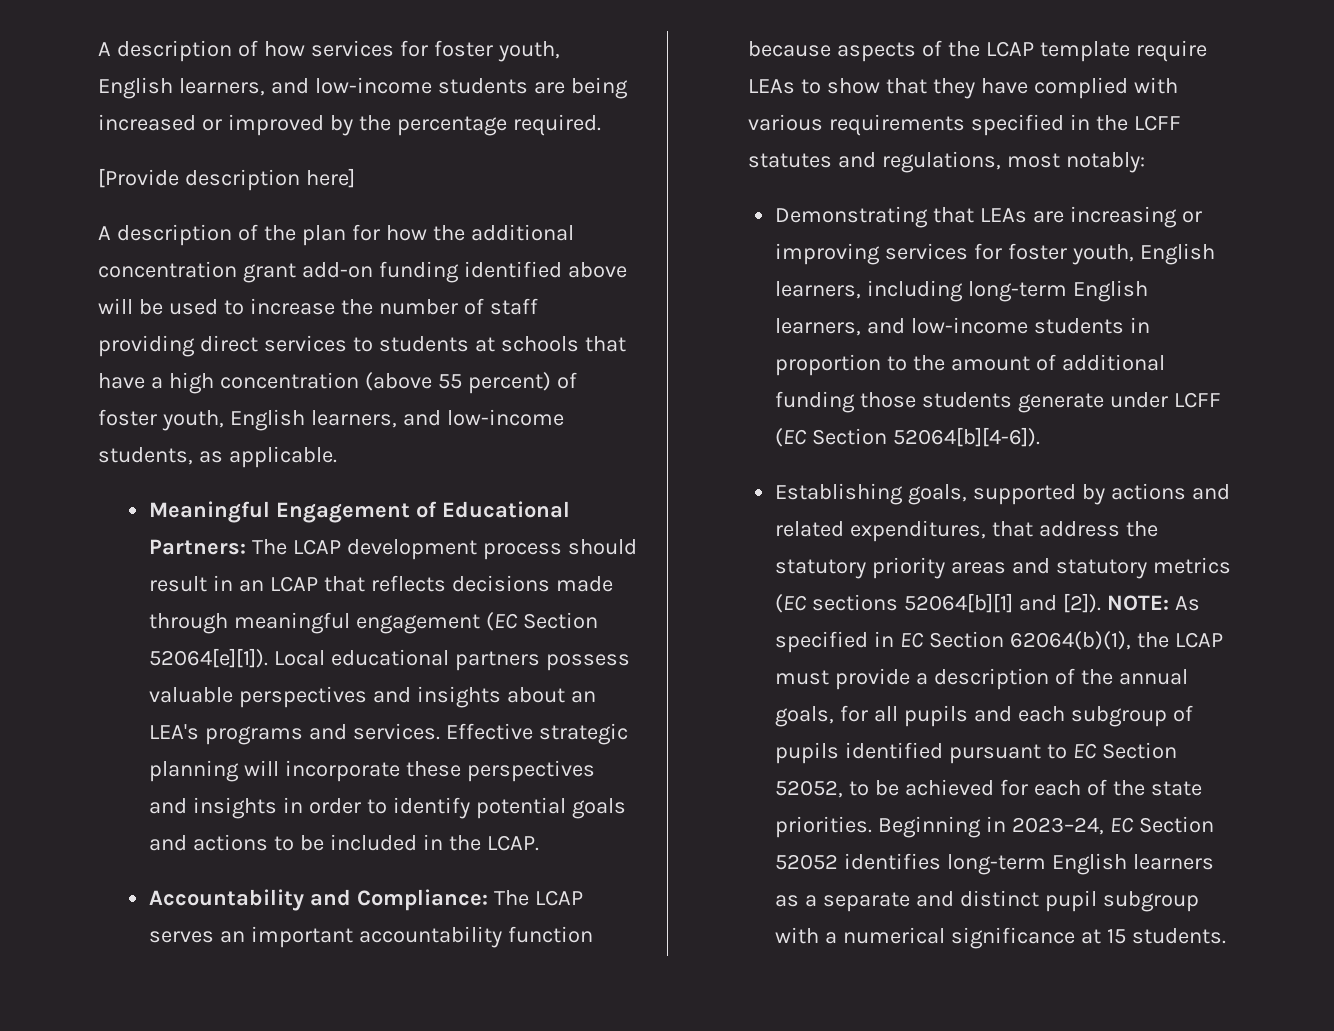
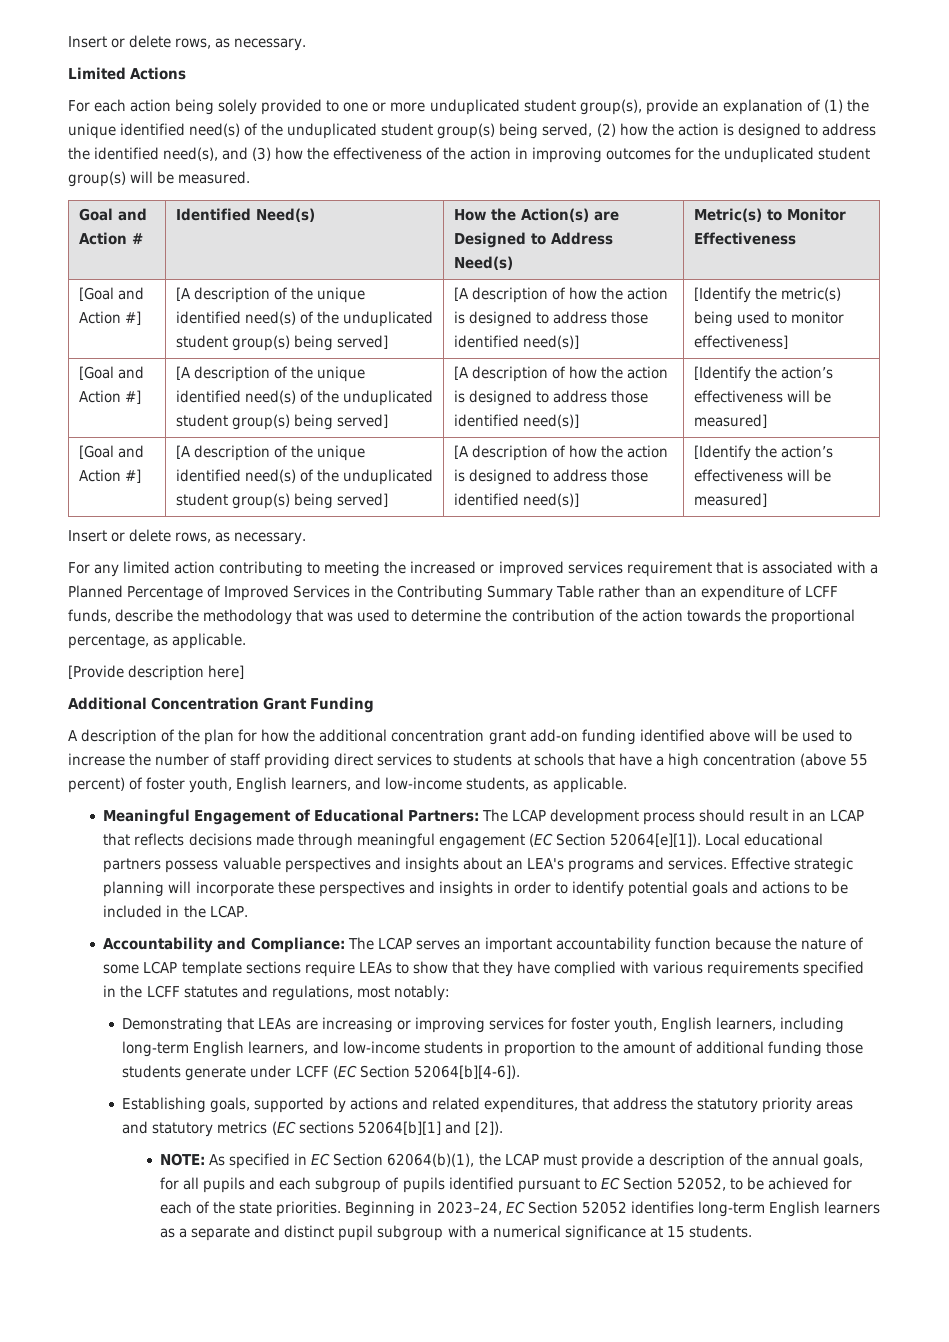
[98,40,560,62] [98,77,628,99] [98,114,601,136] A description of how services for foster youth, English learners, and low-income students are being increased or improved by the percentage required. -> [68,35,307,51] [68,67,187,80] [68,99,869,115] [68,123,876,139] [68,147,870,163] [68,171,251,187] [78,208,147,221] [78,232,143,245] [175,208,315,222] [453,208,619,222] [453,232,613,248] [453,256,513,270] [693,208,846,222] [693,232,796,245] [78,287,144,301] [78,311,141,325] [175,287,365,303] [175,311,433,327] [175,335,388,351] [453,287,668,303] [453,311,648,327] [453,335,579,349] [693,287,841,303] [693,311,844,327] [693,335,788,349] [78,366,144,380] [78,390,141,404] [175,366,365,382] [175,390,433,406] [175,414,388,430] [453,366,668,382] [453,390,648,406] [453,414,579,428] [693,366,833,382] [693,390,831,403] [693,414,767,428] [78,445,144,459] [78,469,141,483] [175,445,365,461] [175,469,433,485] [175,493,388,509] [453,445,668,461] [453,469,648,485] [453,493,579,507] [693,445,833,461] [693,469,831,482] [693,493,767,507] [68,529,307,545] [68,561,878,577] [68,585,838,601] [68,609,855,625] [68,633,247,649] Insert or delete rows, as necessary. // Limited Actions // For each action being solely provided to one or more unduplicated student group(s), provide an explanation of (1) the unique identified need(s) of the unduplicated student group(s) being served, (2) how the action is designed to address the identified need(s), and (3) how the effectiveness of the action in improving outcomes for the unduplicated student group(s) will be measured. // Goal and Action # | Identified Need(s) | How the Action(s) are Designed to Address Need(s) | Metric(s) to Monitor Effectiveness // [Goal and Action #] | [A description of the unique identified need(s) of the unduplicated student group(s) being served] | [A description of how the action is designed to address those identified need(s)] | [Identify the metric(s) being used to monitor effectiveness] // [Goal and Action #] | [A description of the unique identified need(s) of the unduplicated student group(s) being served] | [A description of how the action is designed to address those identified need(s)] | [Identify the action’s effectiveness will be measured] // [Goal and Action #] | [A description of the unique identified need(s) of the unduplicated student group(s) being served] | [A description of how the action is designed to address those identified need(s)] | [Identify the action’s effectiveness will be measured] // Insert or delete rows, as necessary. // For any limited action contributing to meeting the increased or improved services requirement that is associated with a Planned Percentage of Improved Services in the Contributing Summary Table rather than an expenditure of LCFF funds, describe the methodology that was used to determine the contribution of the action towards the proportional percentage, as applicable.
(355, 178) none -> [68,697,375,713] // Additional Concentration Grant Funding
[837,40,981,62] aspects of the -> [774,937,865,950] [103,964,140,974] the nature of some
(1130, 51) none -> [245,961,301,974] sections
(1101, 603) none -> (503, 1128) //

